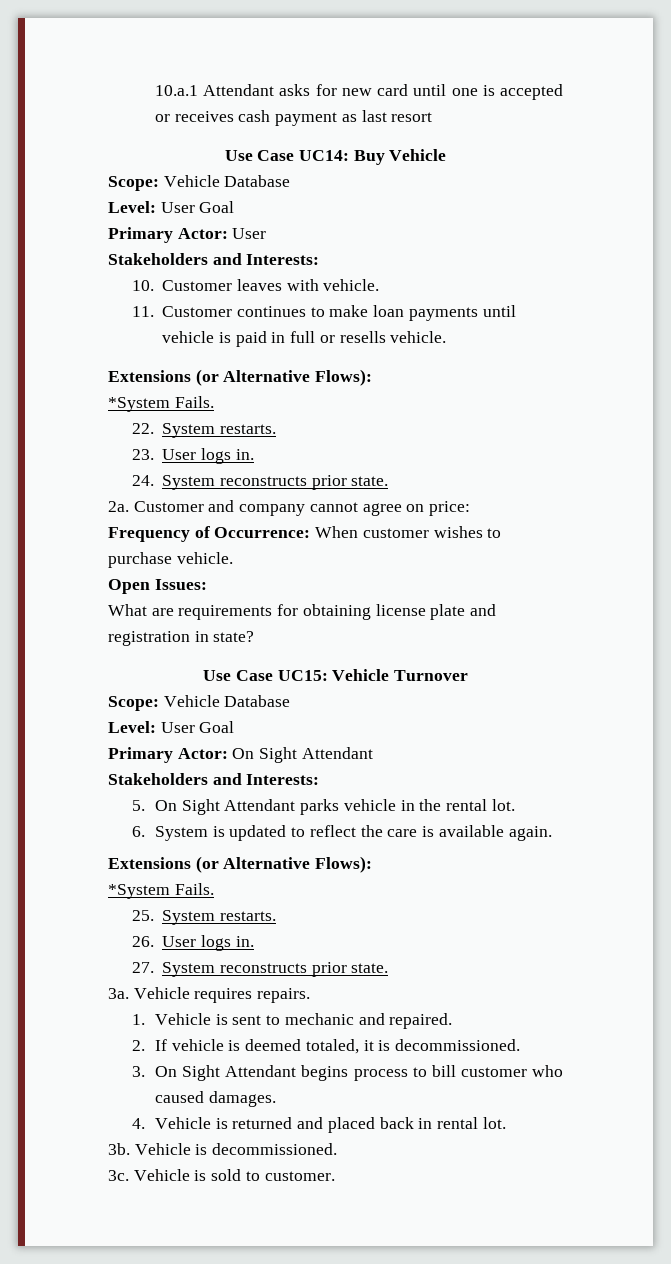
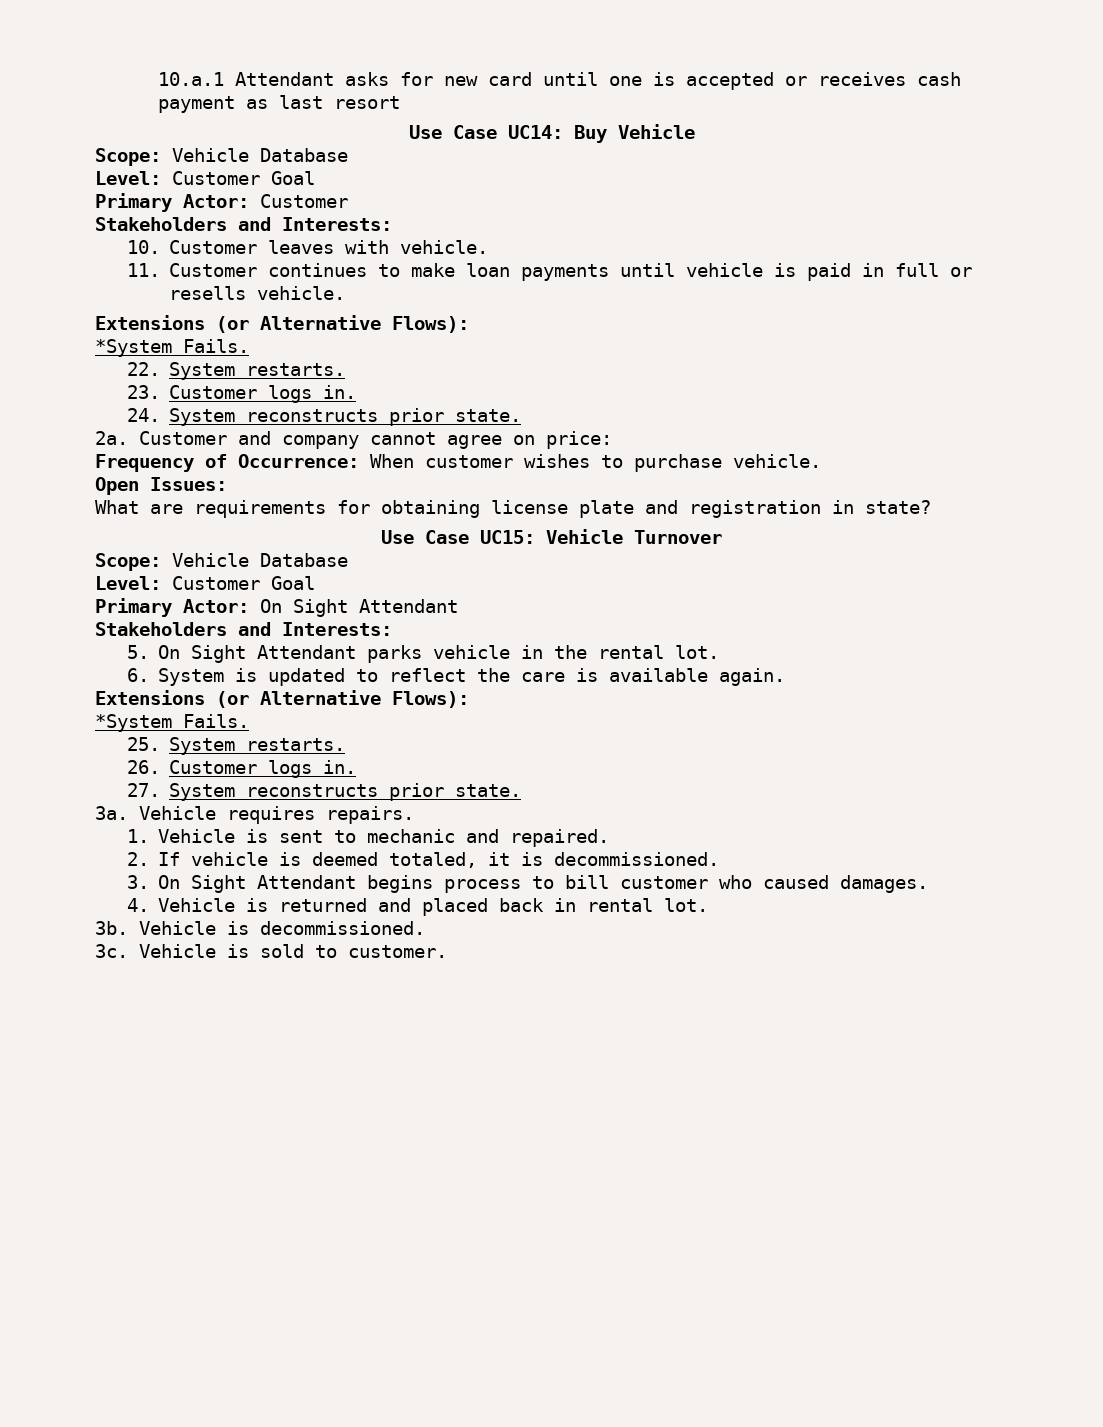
[160,201,235,213] [108,227,267,243] User Goal // Primary Actor: User -> [172,171,315,185] [95,193,348,212] Customer Goal // Primary Actor: Customer
[162,449,197,460] User -> [169,385,258,399] Customer
[160,722,195,733] User -> [172,576,260,590] Customer
[162,936,197,947] User -> [169,760,258,774] Customer

